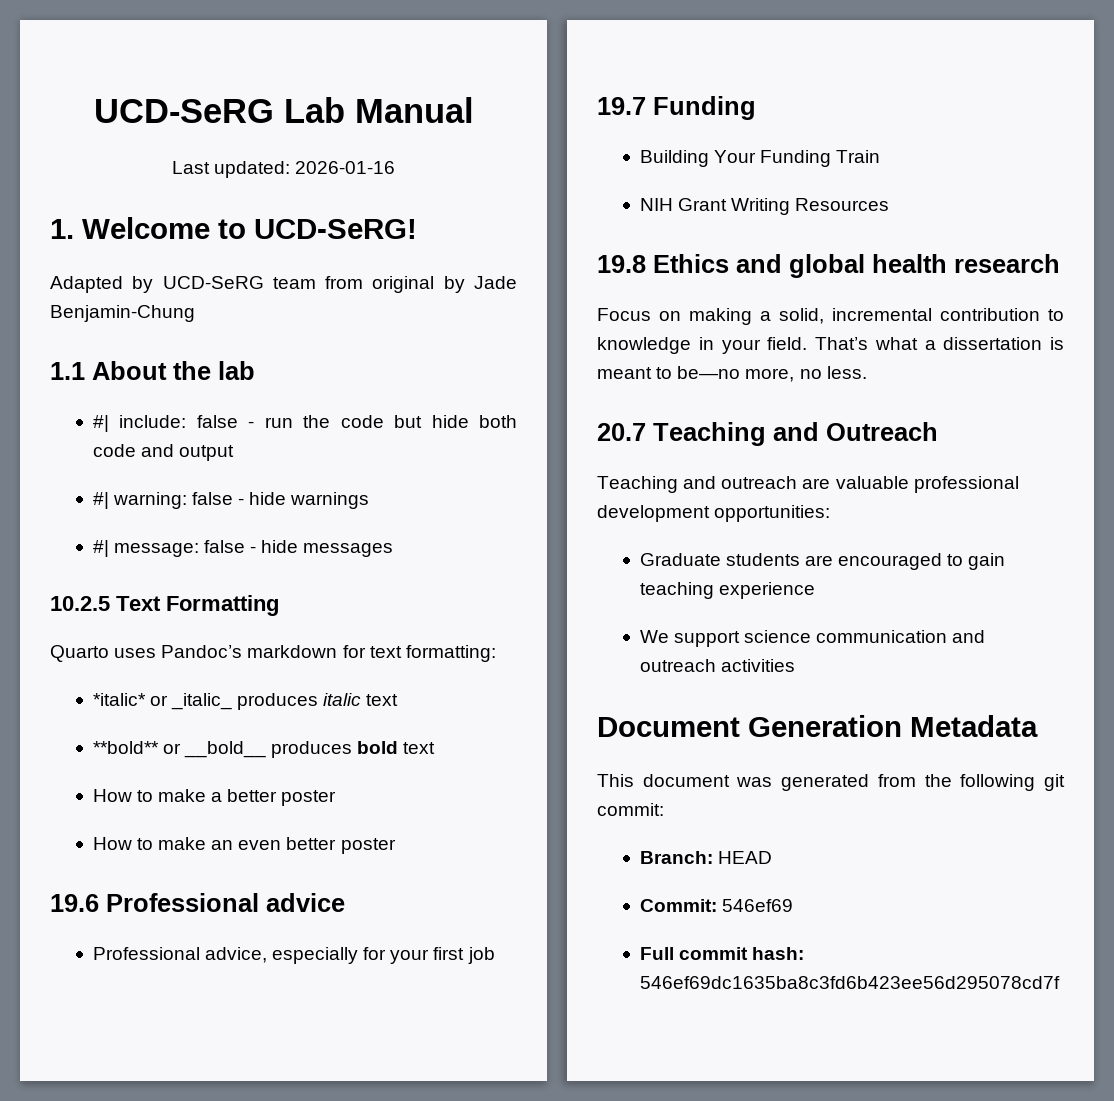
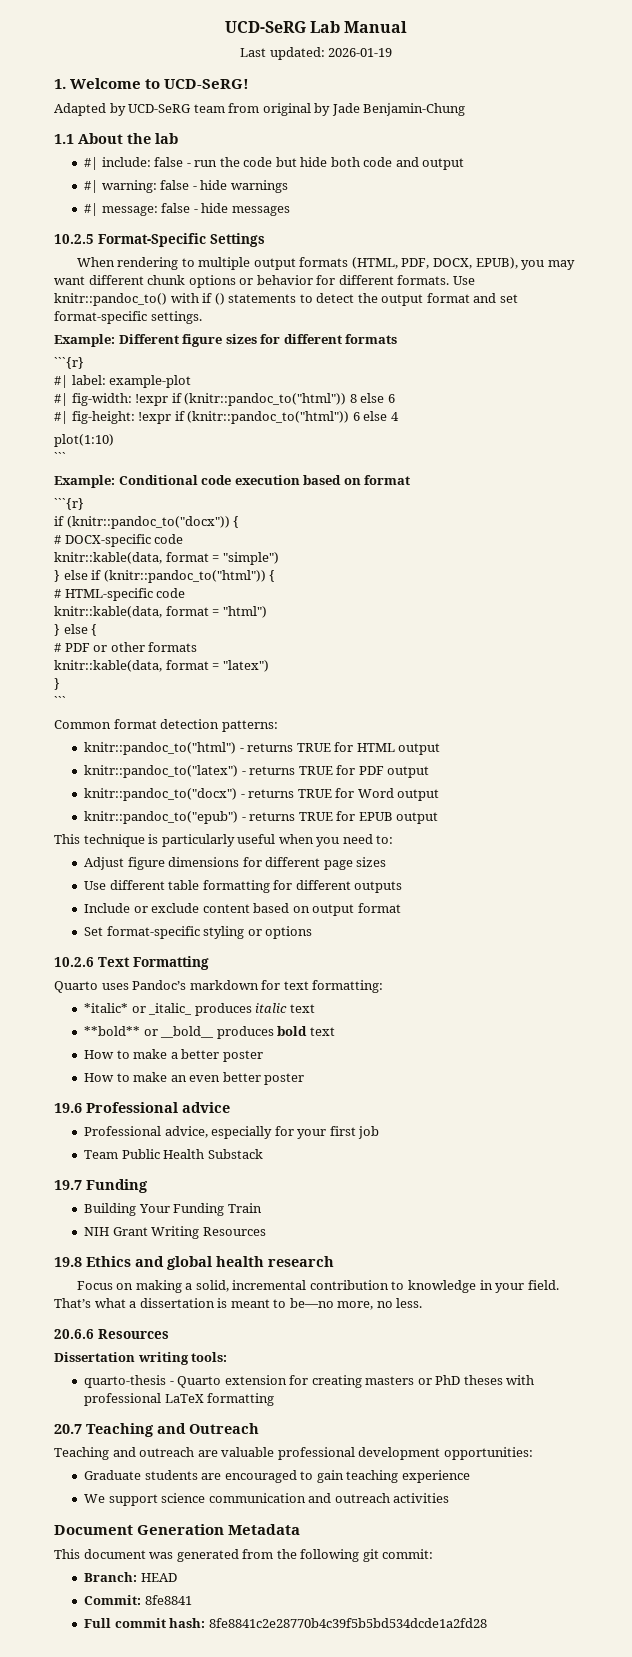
[295,161,396,174] 2026-01-16 -> [328,48,393,57] 2026-01-19
(110, 603) none -> [98,233,265,247] [76,257,575,270] [54,275,475,288] [54,293,518,306] [54,311,202,324] [54,334,398,347] [54,357,84,369] [54,375,192,388] [54,393,395,406] [54,411,399,424] [54,434,114,447] [54,452,66,462] [54,475,411,488] [54,498,84,510] [54,516,240,529] [54,534,184,547] [54,552,279,565] [54,570,276,583] [54,588,186,601] [54,606,267,618] [54,624,98,636] [54,642,198,652] [54,660,269,672] [54,678,60,690] [54,696,66,706] [54,719,278,732] [84,742,441,755] [84,765,430,778] [84,788,440,801] [84,811,439,824] [54,834,394,847] [84,857,387,870] [84,880,403,893] [84,903,401,916] [84,926,313,939] [54,957,94,967] Format-Specific Settings // When rendering to multiple output formats (HTML, PDF, DOCX, EPUB), you may want different chunk options or behavior for different formats. Use knitr::pandoc_to() with if () statements to detect the output format and set format-specific settings. // Example: Different figure sizes for different formats // ```{r} // #| label: example-plot // #| fig-width: !expr if (knitr::pandoc_to("html")) 8 else 6 // #| fig-height: !expr if (knitr::pandoc_to("html")) 6 else 4 // plot(1:10) // ``` // Example: Conditional code execution based on format // ```{r} // if (knitr::pandoc_to("docx")) { // # DOCX-specific code // knitr::kable(data, format = "simple") // } else if (knitr::pandoc_to("html")) { // # HTML-specific code // knitr::kable(data, format = "html") // } else { // # PDF or other formats // knitr::kable(data, format = "latex") // } // ``` // Common format detection patterns: // knitr::pandoc_to("html") - returns TRUE for HTML output // knitr::pandoc_to("latex") - returns TRUE for PDF output // knitr::pandoc_to("docx") - returns TRUE for Word output // knitr::pandoc_to("epub") - returns TRUE for EPUB output // This technique is particularly useful when you need to: // Adjust figure dimensions for different page sizes // Use different table formatting for different outputs // Include or exclude content based on output format // Set format-specific styling or options // 10.2.6
(495, 955) none -> [84,1149,263,1159] // Team Public Health Substack
(867, 372) none -> [54,1329,169,1339] [54,1352,228,1365] [84,1375,535,1388] [84,1393,275,1406] // 20.6.6 Resources // Dissertation writing tools: // quarto-thesis - Quarto extension for creating masters or PhD theses with professional LaTeX formatting
[721,899,793,912] 546ef69 -> [144,1595,192,1605] 8fe8841
[639,976,1060,989] 546ef69dc1635ba8c3fd6b423ee56d295078cd7f -> [208,1618,487,1628] 8fe8841c2e28770b4c39f5b5bd534dcde1a2fd28

